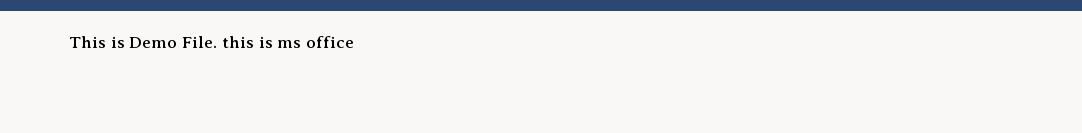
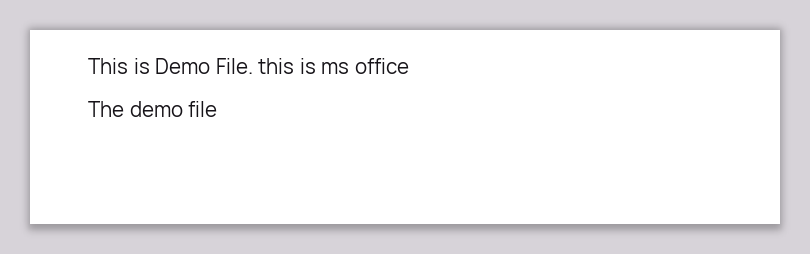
(355, 42) none -> [88,101,218,117] // The demo file

